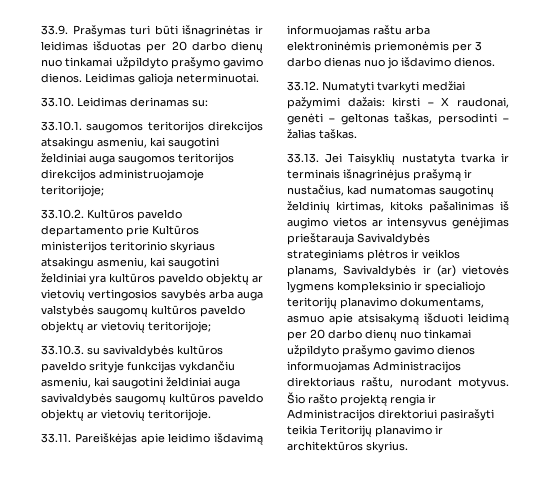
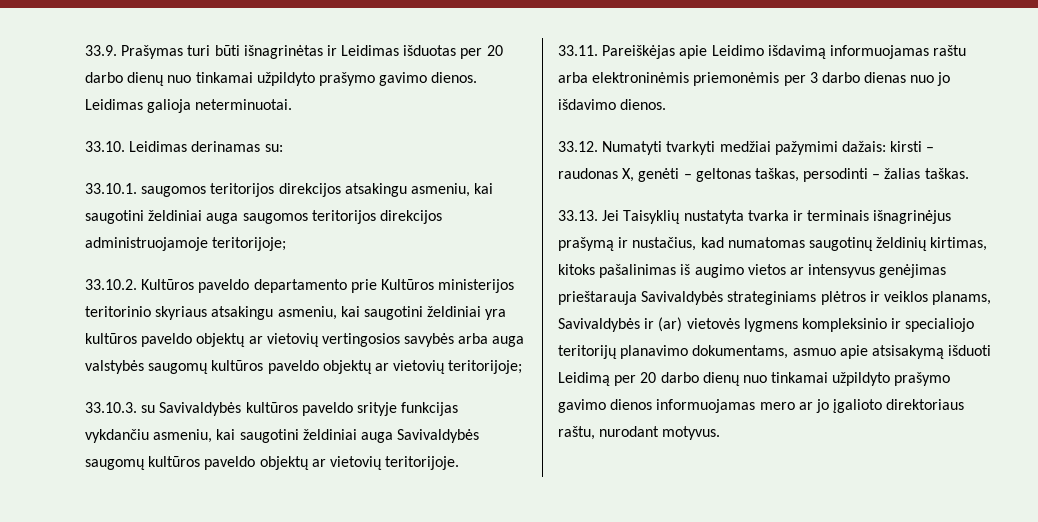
[41,41,88,51] leidimas -> [341,45,400,56] Leidimas
[103,345,174,357] savivaldybės -> [159,402,242,416] Savivaldybės
[41,393,112,405] savivaldybės -> [397,429,480,443] Savivaldybės
[168,433,211,443] leidimo -> [711,45,764,56] Leidimo
[441,97,509,108] X raudonai, -> [558,168,635,182] raudonas X,
[468,313,509,325] leidimą -> [558,372,610,386] Leidimą
[373,361,461,373] [287,377,509,389] [287,392,436,406] [287,409,494,421] [287,425,443,437] [287,441,408,453] Administracijos direktoriaus raštu, nurodant motyvus. Šio rašto projektą rengia ir Administracijos direktoriui pasirašyti teikia Teritorijų planavimo ir architektūros skyrius. -> [759,399,965,413] [558,426,721,440] mero ar jo įgalioto direktoriaus raštu, nurodant motyvus.

